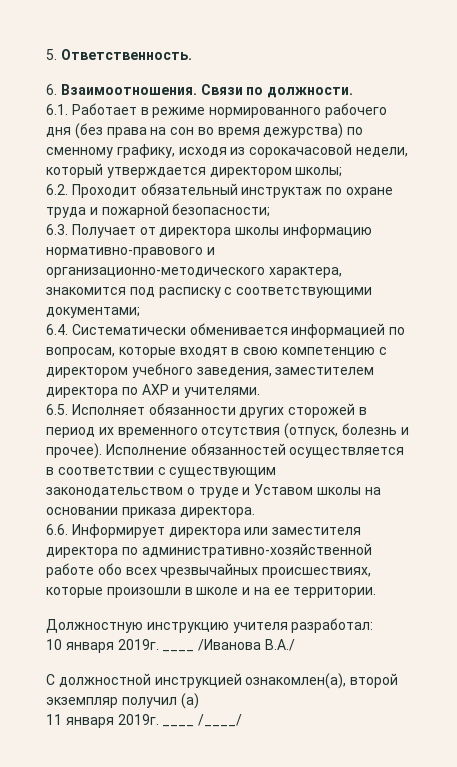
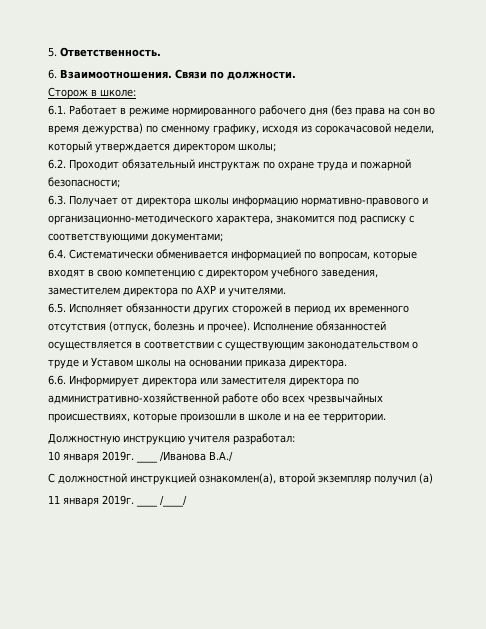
(354, 92) none -> [48,87,136,99] // Сторож в школе:

